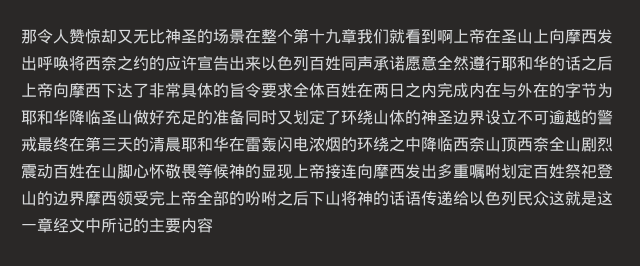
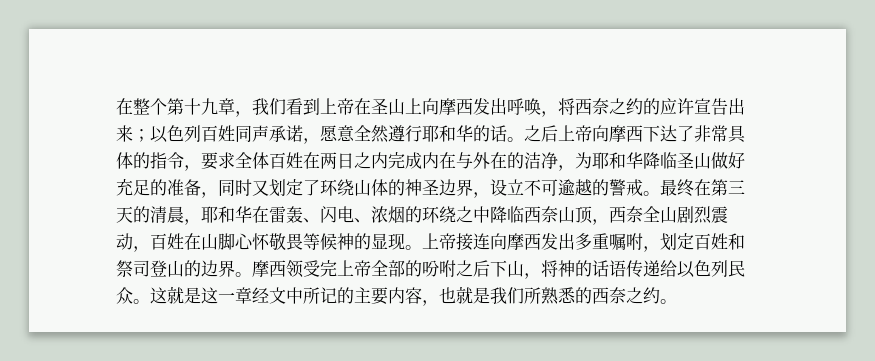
[21,28,245,44] 那令人赞惊却又无比神圣的场景 -> (116, 106) none
[357,29,453,44] 我们就看到啊 -> [235,98,320,117] ，我们看到
(69, 63) none -> [541,111,558,117] ，
(261, 63) none -> [133,129,150,142] ；
(405, 63) none -> [303,138,320,144] ，
(581, 63) none -> [507,137,524,142] 。
[229,83,261,98] 旨令 -> [150,152,201,171] 指令，
[565,82,597,98] 字节 -> [524,152,575,171] 洁净，
(245, 117) none -> [201,192,218,198] ，
(485, 117) none -> [473,192,490,198] ，
(37, 144) none -> [643,191,660,196] 。
(181, 144) none -> [184,219,201,225] ，
[277,136,309,152] 闪电 -> [303,206,371,223] 、闪电、
(517, 144) none -> [592,219,609,225] ，
(53, 171) none -> [133,246,150,252] ，
(293, 171) none -> [405,245,422,250] 。
(501, 171) none -> [643,246,660,252] ，
[565,163,597,179] 祭祀 -> [728,233,745,250] [116,260,150,277] 和祭司
(85, 198) none -> [235,272,252,277] 。
(341, 198) none -> [524,273,541,279] ，
(549, 198) none -> [133,299,150,304] 。
(213, 225) none -> [422,286,677,306] ，也就是我们所熟悉的西奈之约。

